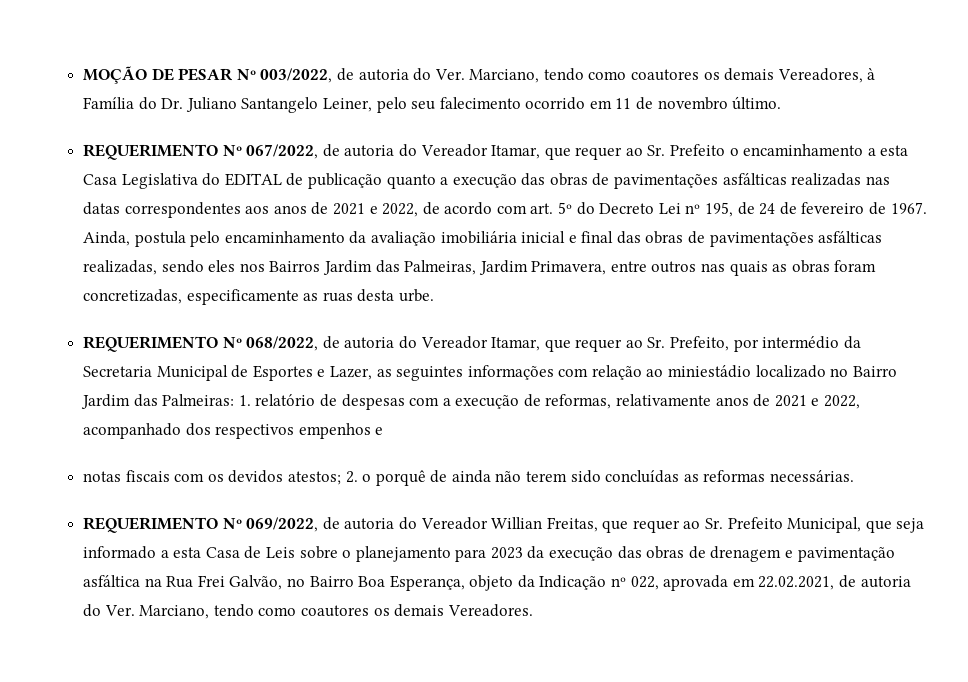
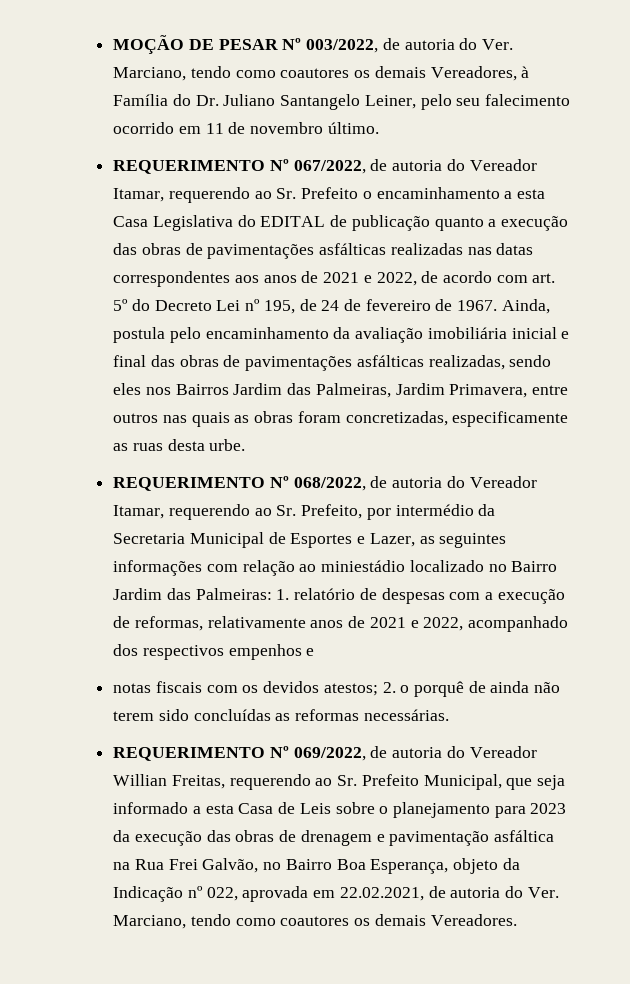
[544,147,623,160] que requer -> [168,187,250,203] requerendo
[544,339,623,352] que requer -> [168,504,250,520] requerendo
[602,520,680,533] que requer -> [229,774,311,790] requerendo

